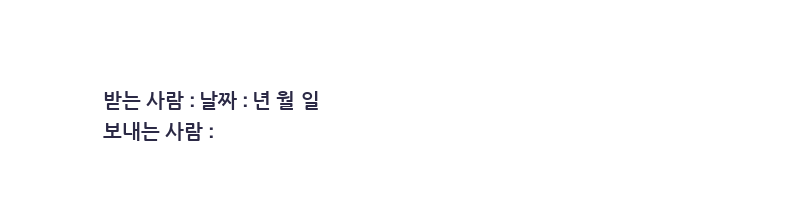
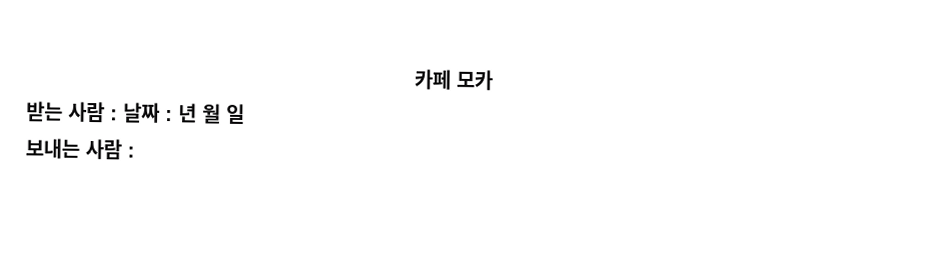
(103, 100) none -> [414,69,493,91] 카페 모카 //

